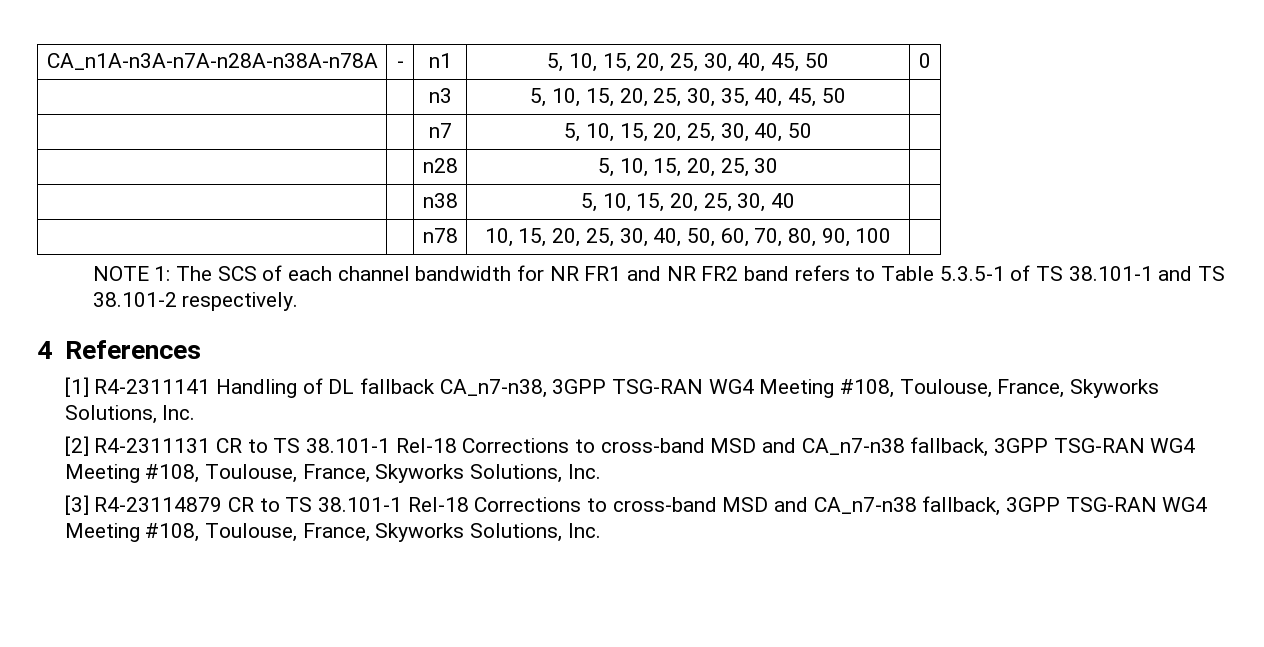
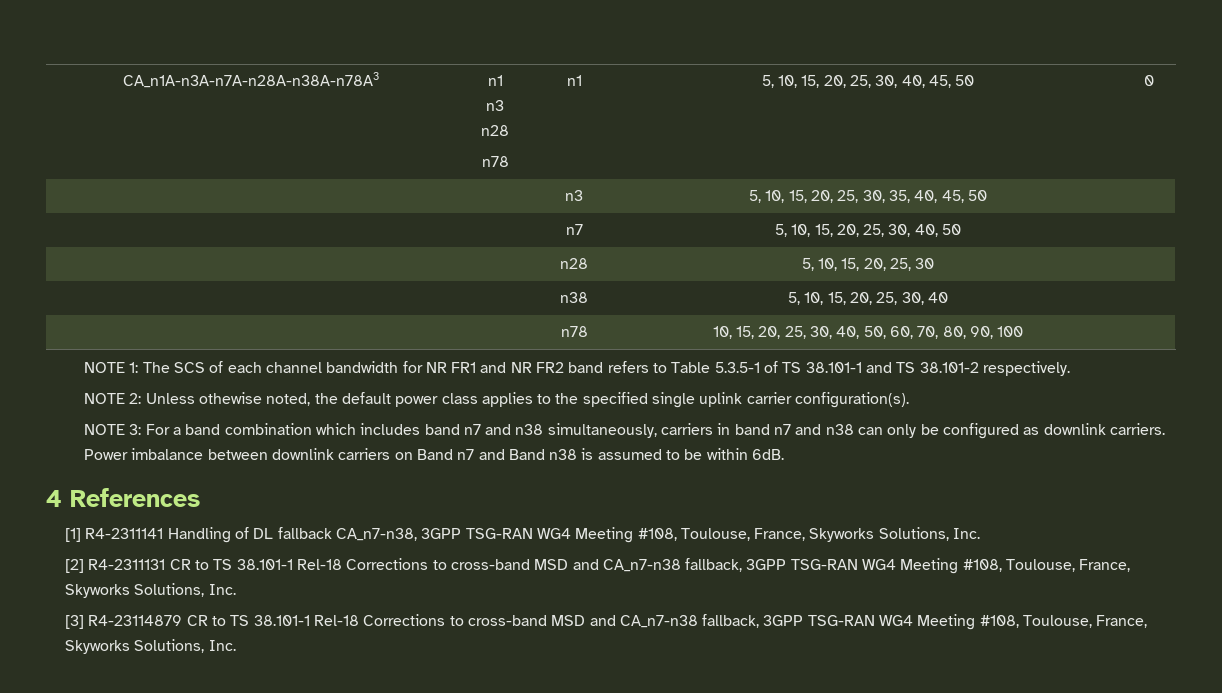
[46,53,378,70] [396,61,404,68] CA_n1A-n3A-n7A-n28A-n38A-n78A | - -> [123,72,379,88] [487,75,503,86] [486,100,504,111] [481,125,509,136] [481,156,509,167] CA_n1A-n3A-n7A-n28A-n38A-n78A3 | n1 // n3 // n28 // n78
(299, 301) none -> [83,392,910,408] [83,423,1165,439] [83,448,785,460] // NOTE 2: Unless othewise noted, the default power class applies to the specified single uplink carrier configuration(s). // NOTE 3: For a band combination which includes band n7 and n38 simultaneously, carriers in band n7 and n38 can only be configured as downlink carriers. Power imbalance between downlink carriers on Band n7 and Band n38 is assumed to be within 6dB.

